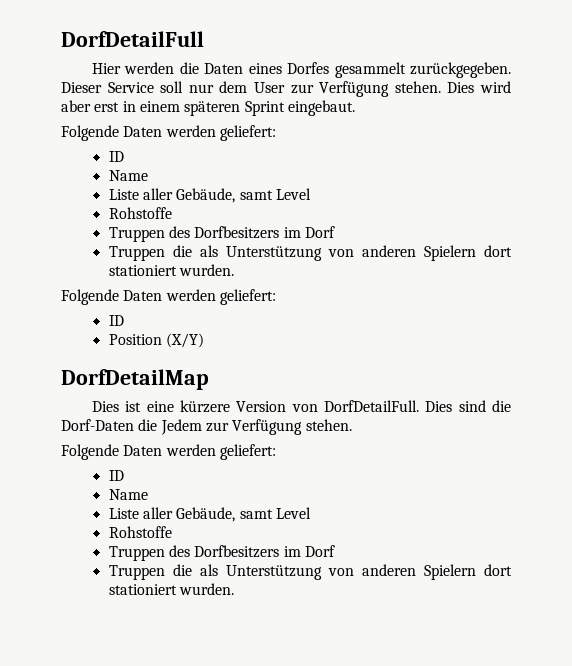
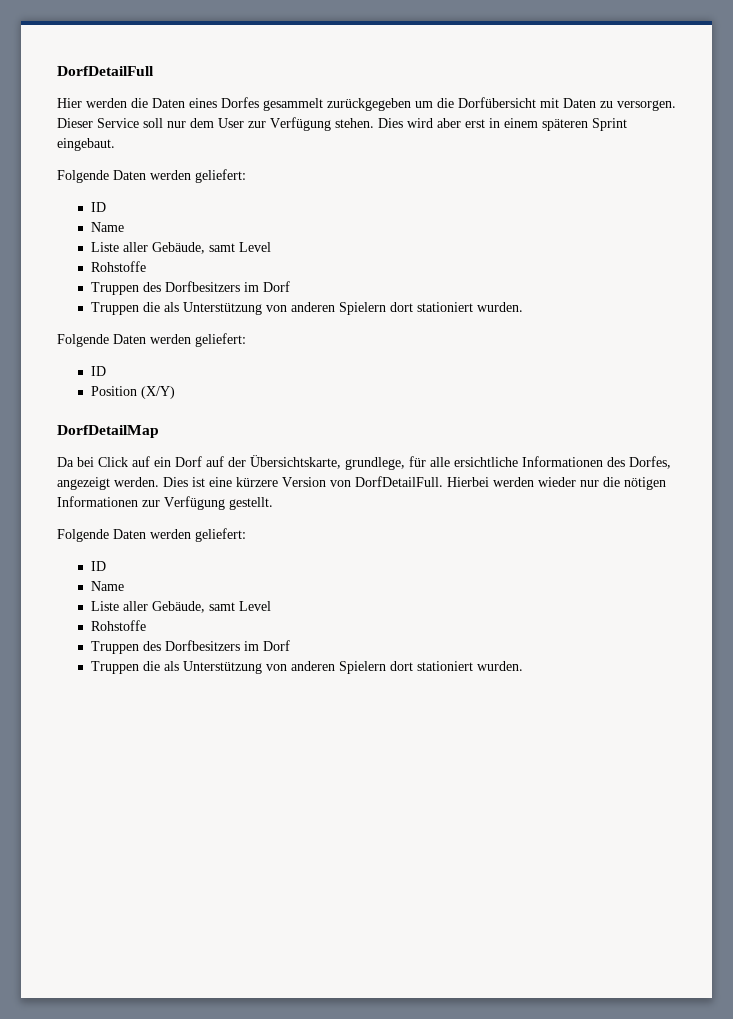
[410,62,511,78] zurückgegeben. -> [327,97,676,111] zurückgegeben um die Dorfübersicht mit Daten zu versorgen.
(209, 379) none -> [57,455,671,470] [57,477,159,490] Da bei Click auf ein Dorf auf der Übersichtskarte, grundlege, für alle ersichtliche Informationen des Dorfes, angezeigt werden.
[425,400,511,412] [61,419,352,435] Dies sind die Dorf-Daten die Jedem zur Verfügung stehen. -> [447,477,666,490] [57,496,273,510] Hierbei werden wieder nur die nötigen Informationen zur Verfügung gestellt.

